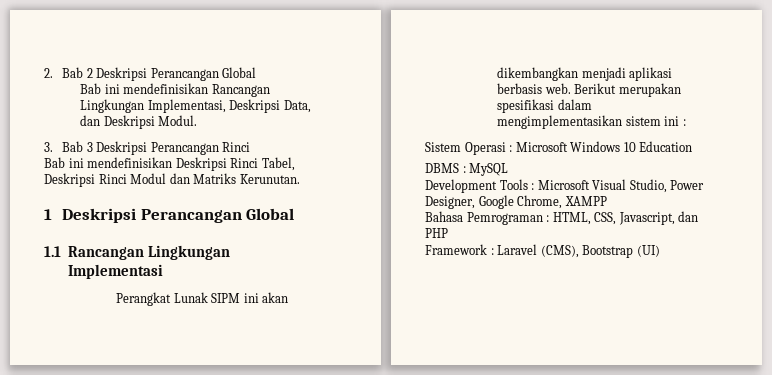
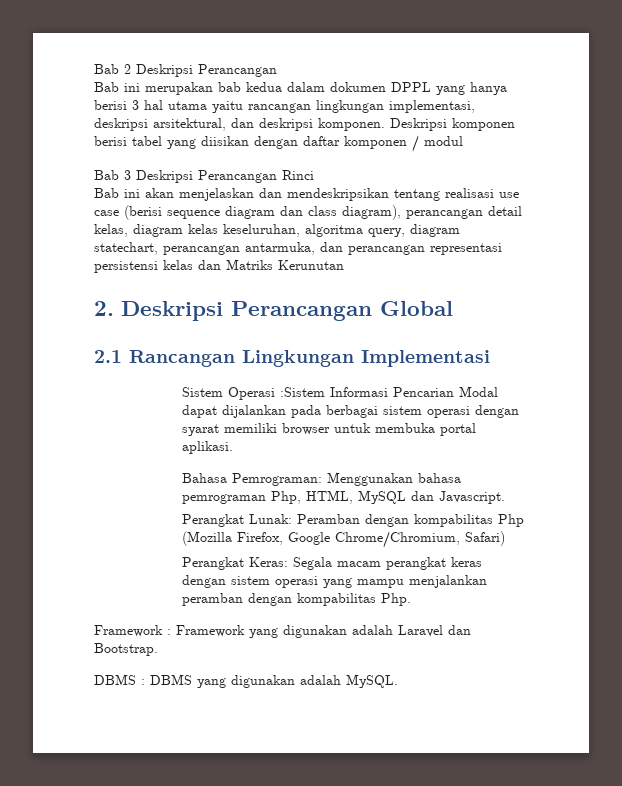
[44,68,53,78] 2. -> (94, 69) none
[222,67,257,78] [80,83,270,97] [80,99,311,113] [80,115,198,129] [44,142,53,152] Global // Bab ini mendefinisikan Rancangan Lingkungan Implementasi, Deskripsi Data, dan Deskripsi Modul. // 3. -> [94,82,507,95] [94,100,475,113] [94,118,515,131] [94,135,463,152] // Bab ini merupakan bab kedua dalam dokumen DPPL yang hanya berisi 3 hal utama yaitu rancangan lingkungan implementasi, deskripsi arsitektural, dan deskripsi komponen. Deskripsi komponen berisi tabel yang diisikan dengan daftar komponen / modul //
[87,157,295,171] [44,173,300,187] [44,208,295,223] [44,246,61,257] mendefinisikan Deskripsi Rinci Tabel, Deskripsi Rinci Modul dan Matriks Kerunutan. // 1 Deskripsi Perancangan Global // 1.1 -> [145,188,519,201] [94,205,522,220] [94,224,460,237] [94,242,502,255] [94,259,344,273] [94,301,453,321] [94,350,122,363] akan menjelaskan dan mendeskripsikan tentang realisasi use case (berisi sequence diagram dan class diagram), perancangan detail kelas, diagram kelas keseluruhan, algoritma query, diagram statechart, perancangan antarmuka, dan perancangan representasi persistensi kelas dan Matriks Kerunutan // 2. Deskripsi Perancangan Global // 2.1
[116,292,289,306] [497,67,673,81] [497,83,681,97] [497,99,592,113] [497,115,686,129] [425,141,693,155] [425,163,509,176] [425,179,705,193] [425,195,607,209] [425,211,699,225] [425,228,448,238] [425,244,660,258] Perangkat Lunak SIPM ini akan dikembangkan menjadi aplikasi berbasis web. Berikut merupakan spesifikasi dalam mengimplementasikan sistem ini : // Sistem Operasi : Microsoft Windows 10 Education // DBMS : MySQL // Development Tools : Microsoft Visual Studio, Power Designer, Google Chrome, XAMPP // Bahasa Pemrograman : HTML, CSS, Javascript, dan PHP // Framework : Laravel (CMS), Bootstrap (UI) -> [181,386,498,400] [181,405,519,418] [181,423,476,436] [181,441,233,454] [181,472,461,486] [181,490,505,504] [181,514,524,527] [181,531,505,548] [181,557,482,570] [181,575,487,588] [181,593,411,606] [94,625,471,638] [94,643,158,656] [94,674,398,688] Sistem Operasi :Sistem Informasi Pencarian Modal dapat dijalankan pada berbagai sistem operasi dengan syarat memiliki browser untuk membuka portal aplikasi. // Bahasa Pemrograman: Menggunakan bahasa pemrograman Php, HTML, MySQL dan Javascript. // Perangkat Lunak: Peramban dengan kompabilitas Php (Mozilla Firefox, Google Chrome/Chromium, Safari) // Perangkat Keras: Segala macam perangkat keras dengan sistem operasi yang mampu menjalankan peramban dengan kompabilitas Php. // Framework : Framework yang digunakan adalah Laravel dan Bootstrap. // DBMS : DBMS yang digunakan adalah MySQL.

